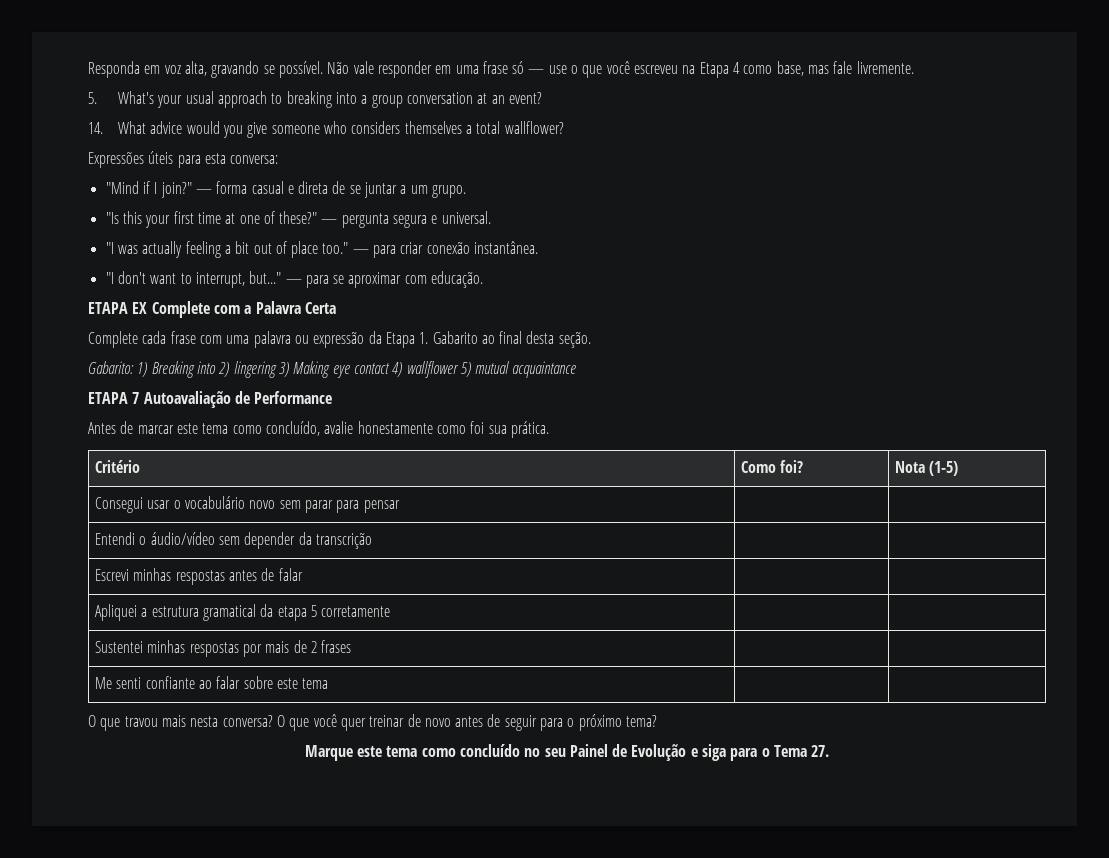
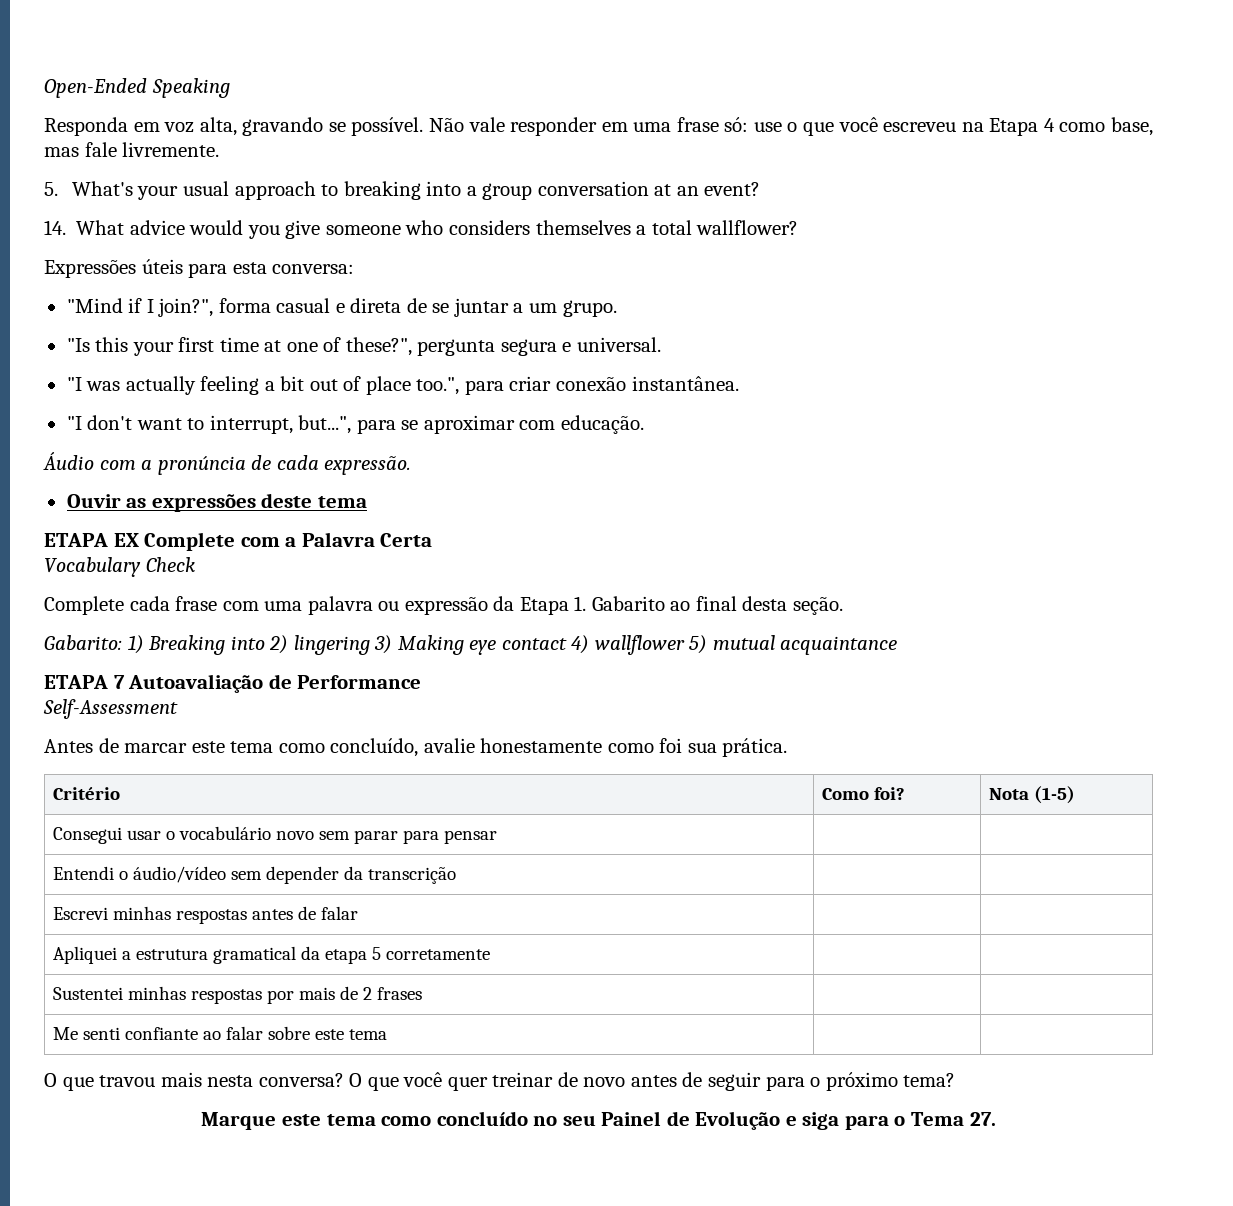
(88, 69) none -> [44,78,230,98] Open-Ended Speaking //
[512,61,545,74] só — -> [724,117,749,132] só:
[160,182,212,198] join?" — -> [158,298,214,317] join?",
[279,211,338,224] these?" — -> [345,337,412,356] these?",
[322,242,369,254] too." — -> [416,377,460,395] too.",
[249,271,302,284] but..." — -> [298,415,352,434] but...",
(484, 279) none -> [43,452,412,475] [66,493,367,512] // Áudio com a pronúncia de cada expressão. // Ouvir as expressões deste tema
(336, 308) none -> [44,557,195,577] // Vocabulary Check
(333, 397) none -> [43,699,178,719] // Self-Assessment

